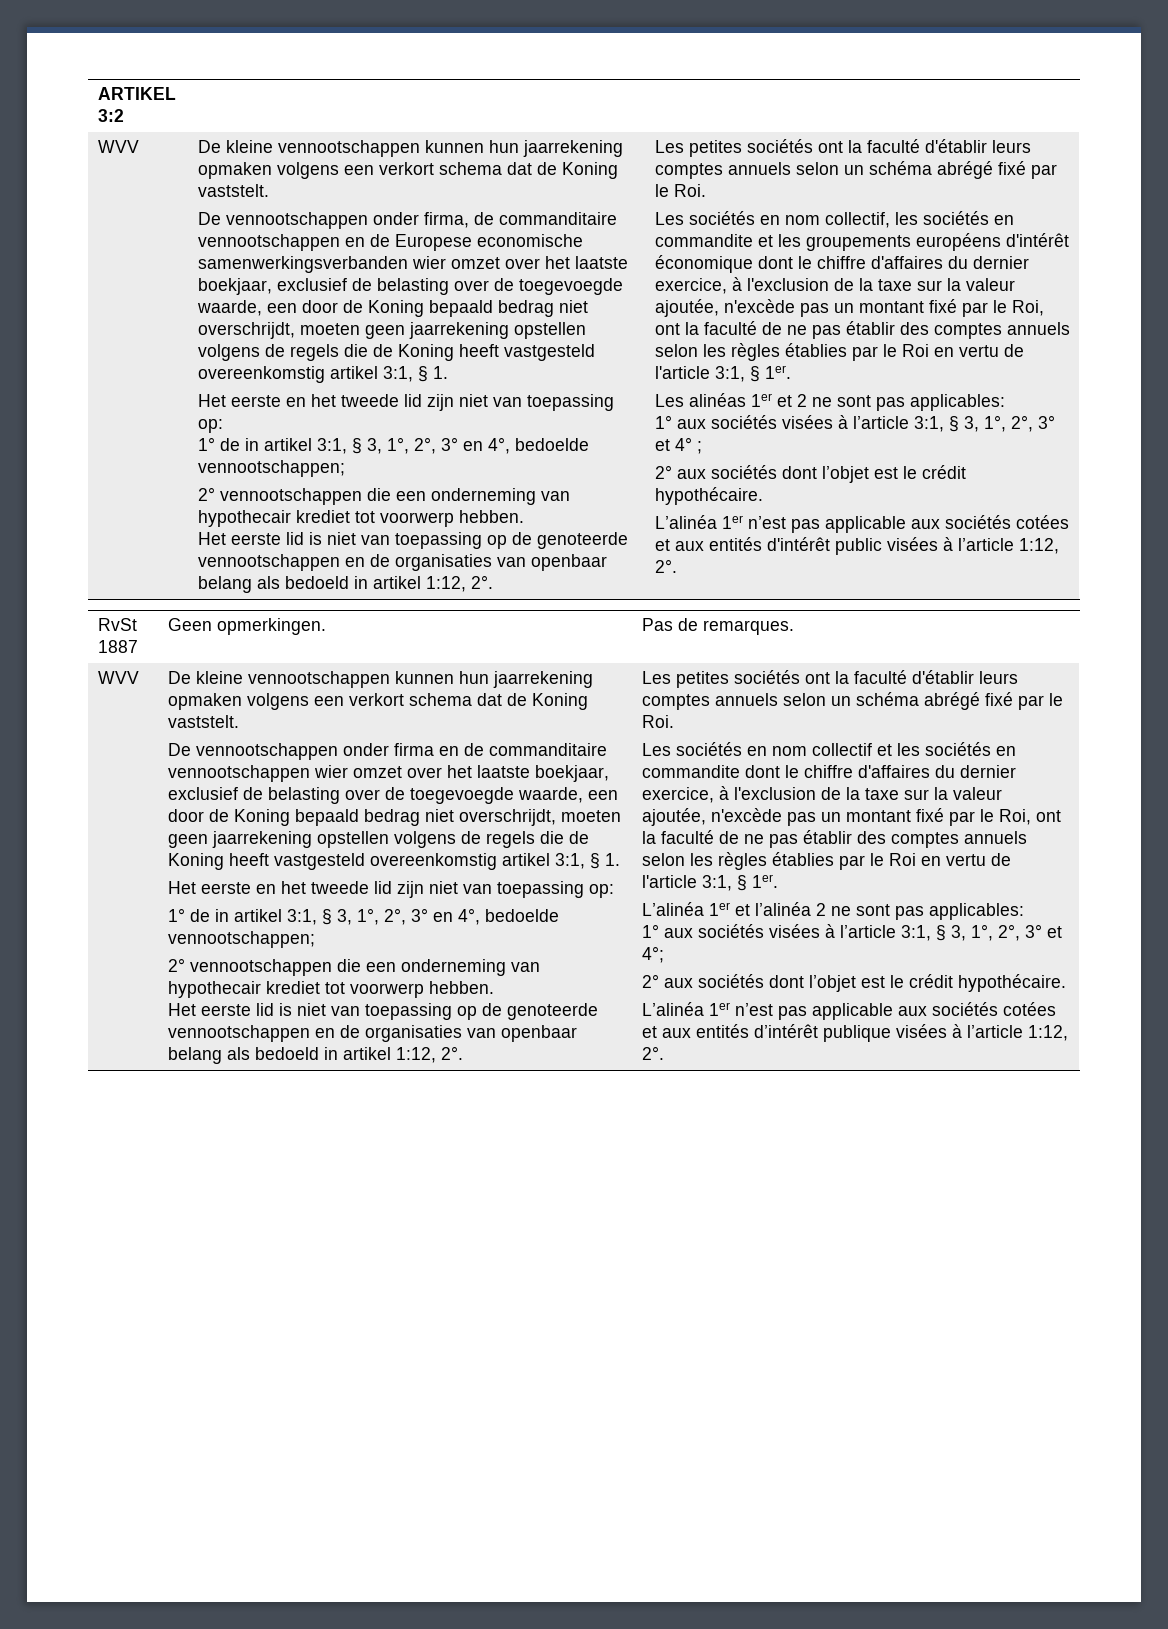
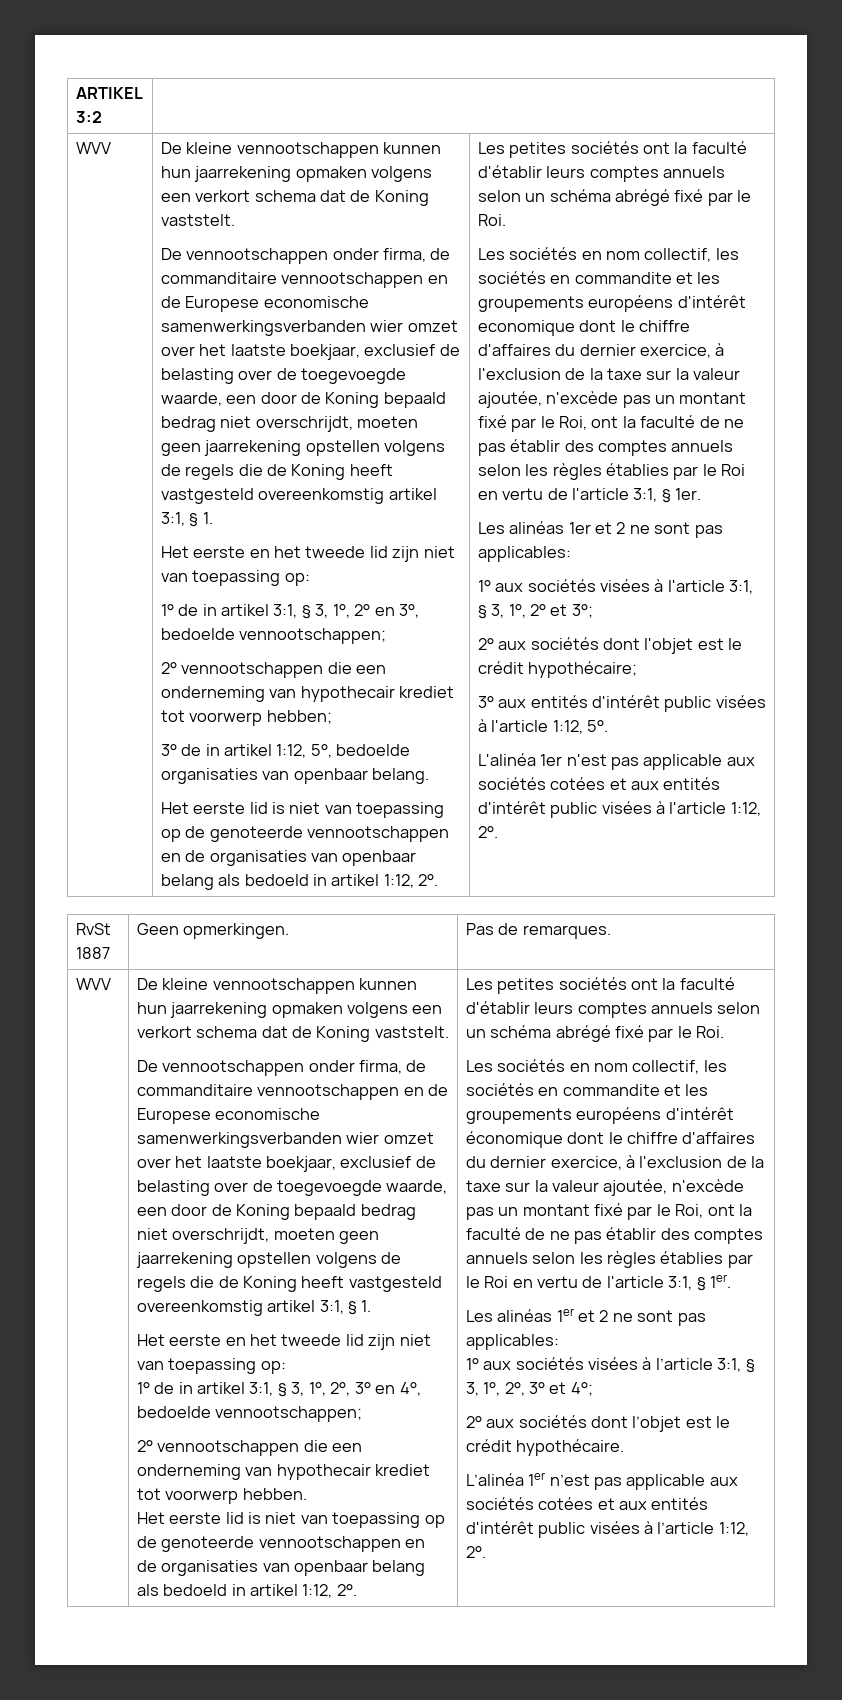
(223, 426) none -> [160,604,420,619] [160,628,387,644] [160,662,386,678] [160,686,454,702] [160,710,332,726] [160,744,411,758] [160,768,429,784] [160,802,445,818] [160,826,449,842] [160,850,417,866] [160,874,439,890] [477,141,747,158] [477,165,725,182] [477,189,752,206] [477,214,506,226] [477,247,739,262] [477,271,721,284] [477,295,746,312] [477,320,690,336] [477,343,725,358] [477,368,741,380] [477,391,747,408] [477,415,745,432] [477,439,734,456] [477,463,746,480] [477,488,702,503] [477,521,723,538] [477,546,571,562] [477,579,754,594] [477,604,593,619] [477,637,743,654] [477,661,638,678] [477,695,766,712] [477,719,608,734] [477,753,755,770] [477,777,721,790] [477,801,761,818] [477,826,498,838] [75,923,111,935] [75,947,110,959] [136,923,290,939] [465,923,611,939] [75,978,111,990] [136,978,417,994] [136,1002,443,1018] [136,1026,449,1042] [136,1060,427,1076] [136,1084,448,1100] [136,1108,321,1124] [136,1132,434,1148] [136,1156,436,1172] [136,1180,448,1196] [136,1204,416,1220] [136,1228,379,1244] [135,1252,401,1268] [136,1276,442,1292] [136,1300,372,1316] [136,1334,431,1350] [136,1358,286,1374] // 1° de in artikel 3:1, § 3, 1°, 2° en 3°, bedoelde vennootschappen; // 2° vennootschappen die een onderneming van hypothecair krediet tot voorwerp hebben; // 3° de in artikel 1:12, 5°, bedoelde organisaties van openbaar belang. // Het eerste lid is niet van toepassing op de genoteerde vennootschappen en de organisaties van openbaar belang als bedoeld in artikel 1:12, 2°. | Les petites sociétés ont la faculté d'établir leurs comptes annuels selon un schéma abrégé fixé par le Roi. // Les sociétés en nom collectif, les sociétés en commandite et les groupements européens d'intérêt economique dont le chiffre d'affaires du dernier exercice, à l'exclusion de la taxe sur la valeur ajoutée, n'excède pas un montant fixé par le Roi, ont la faculté de ne pas établir des comptes annuels selon les règles établies par le Roi en vertu de l'article 3:1, § 1er. // Les alinéas 1er et 2 ne sont pas applicables: // 1° aux sociétés visées à l'article 3:1, § 3, 1°, 2° et 3°; // 2° aux sociétés dont l'objet est le crédit hypothécaire; // 3° aux entités d'intérêt public visées à l'article 1:12, 5°. // L'alinéa 1er n'est pas applicable aux sociétés cotées et aux entités d'intérêt public visées à l'article 1:12, 2°. // RvSt 1887 | Geen opmerkingen. | Pas de remarques. // WVV | De kleine vennootschappen kunnen hun jaarrekening opmaken volgens een verkort schema dat de Koning vaststelt. // De vennootschappen onder firma, de commanditaire vennootschappen en de Europese economische samenwerkingsverbanden wier omzet over het laatste boekjaar, exclusief de belasting over de toegevoegde waarde, een door de Koning bepaald bedrag niet overschrijdt, moeten geen jaarrekening opstellen volgens de regels die de Koning heeft vastgesteld overeenkomstig artikel 3:1, § 1. // Het eerste en het tweede lid zijn niet van toepassing op:
[674,437,702,454] 4° ; -> [570,1382,593,1396] 4°;
[97,618,137,631] [97,640,138,653] [167,618,326,635] [641,618,794,635] [97,671,139,684] [167,671,593,688] [167,693,588,710] [167,715,239,728] [167,743,607,760] [167,765,609,782] [167,787,618,804] [167,809,621,826] [167,831,589,848] [167,853,620,870] [167,881,614,898] [167,908,559,925] [167,931,315,948] [167,958,540,976] [167,981,494,998] [167,1003,598,1020] [167,1025,577,1042] [167,1046,463,1064] [641,670,1018,688] [641,692,1063,710] [641,715,674,728] [641,742,1016,756] [641,765,1016,778] [641,786,1002,803] [641,808,1061,826] [641,830,1027,848] [641,852,1011,870] [641,874,778,891] [641,902,1024,920] [641,924,1062,941] [641,946,664,963] [641,974,1066,992] [641,1002,1056,1020] [641,1024,1068,1042] [641,1046,664,1060] // RvSt 1887 | Geen opmerkingen. | Pas de remarques. // WVV | De kleine vennootschappen kunnen hun jaarrekening opmaken volgens een verkort schema dat de Koning vaststelt. // De vennootschappen onder firma en de commanditaire vennootschappen wier omzet over het laatste boekjaar, exclusief de belasting over de toegevoegde waarde, een door de Koning bepaald bedrag niet overschrijdt, moeten geen jaarrekening opstellen volgens de regels die de Koning heeft vastgesteld overeenkomstig artikel 3:1, § 1. // Het eerste en het tweede lid zijn niet van toepassing op: // 1° de in artikel 3:1, § 3, 1°, 2°, 3° en 4°, bedoelde vennootschappen; // 2° vennootschappen die een onderneming van hypothecair krediet tot voorwerp hebben. // Het eerste lid is niet van toepassing op de genoteerde vennootschappen en de organisaties van openbaar belang als bedoeld in artikel 1:12, 2°. | Les petites sociétés ont la faculté d'établir leurs comptes annuels selon un schéma abrégé fixé par le Roi. // Les sociétés en nom collectif et les sociétés en commandite dont le chiffre d'affaires du dernier exercice, à l'exclusion de la taxe sur la valeur ajoutée, n'excède pas un montant fixé par le Roi, ont la faculté de ne pas établir des comptes annuels selon les règles établies par le Roi en vertu de l'article 3:1, § 1er. // L’alinéa 1er et l’alinéa 2 ne sont pas applicables: // 1° aux sociétés visées à l’article 3:1, § 3, 1°, 2°, 3° et 4°; // 2° aux sociétés dont l’objet est le crédit hypothécaire. // L’alinéa 1er n’est pas applicable aux sociétés cotées et aux entités d’intérêt publique visées à l’article 1:12, 2°. -> (486, 1552) none

